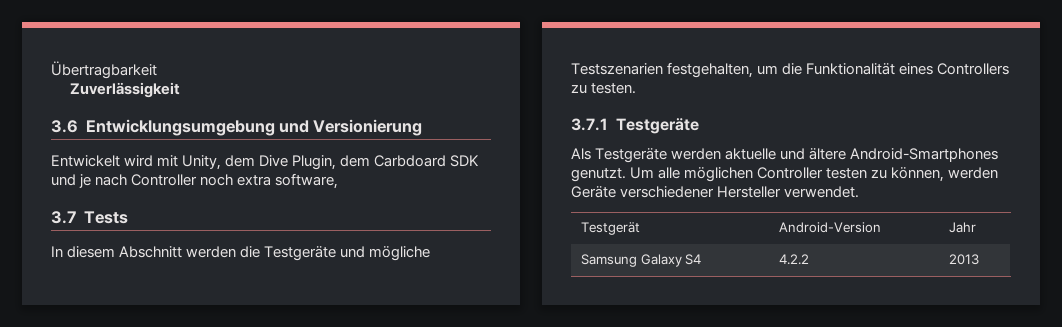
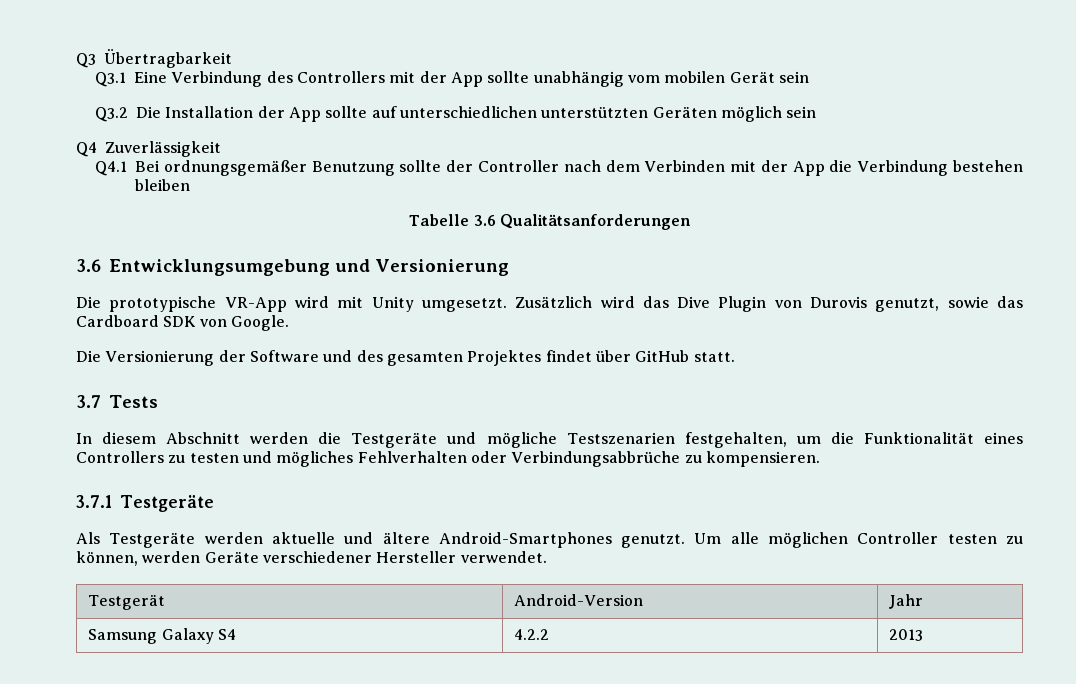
(51, 70) none -> [76,53,96,68] Q3
[70,82,181,98] [51,119,423,136] [51,155,480,170] [51,173,339,189] Zuverlässigkeit // 3.6 Entwicklungsumgebung und Versionierung // Entwickelt wird mit Unity, dem Dive Plugin, dem Carbdoard SDK und je nach Controller noch extra software, -> [95,71,810,87] [95,106,817,122] [76,141,221,157] [95,160,1023,176] [135,179,191,191] [409,214,691,230] [76,259,509,276] [76,296,1023,312] [76,315,289,331] [76,350,735,366] Q3.1 Eine Verbindung des Controllers mit der App sollte unabhängig vom mobilen Gerät sein // Q3.2 Die Installation der App sollte auf unterschiedlichen unterstützten Geräten möglich sein // Q4 Zuverlässigkeit // Q4.1 Bei ordnungsgemäßer Benutzung sollte der Controller nach dem Verbinden mit der App die Verbindung bestehen bleiben // Tabelle 3.6 Qualitätsanforderungen // 3.6 Entwicklungsumgebung und Versionierung // Die prototypische VR-App wird mit Unity umgesetzt. Zusätzlich wird das Dive Plugin von Durovis genutzt, sowie das Cardboard SDK von Google. // Die Versionierung der Software und des gesamten Projektes findet über GitHub statt.
[591,83,637,94] testen. -> [189,451,820,467] testen und mögliches Fehlverhalten oder Verbindungsabbrüche zu kompensieren.

